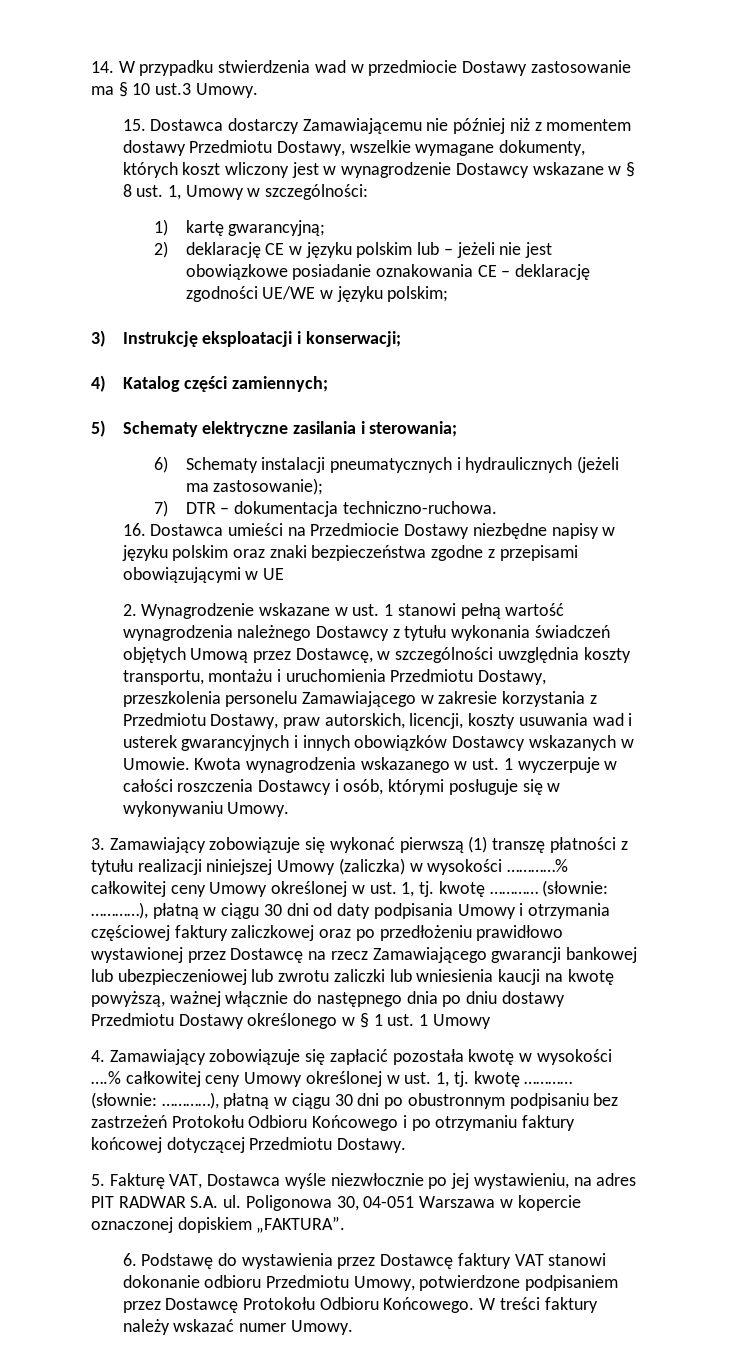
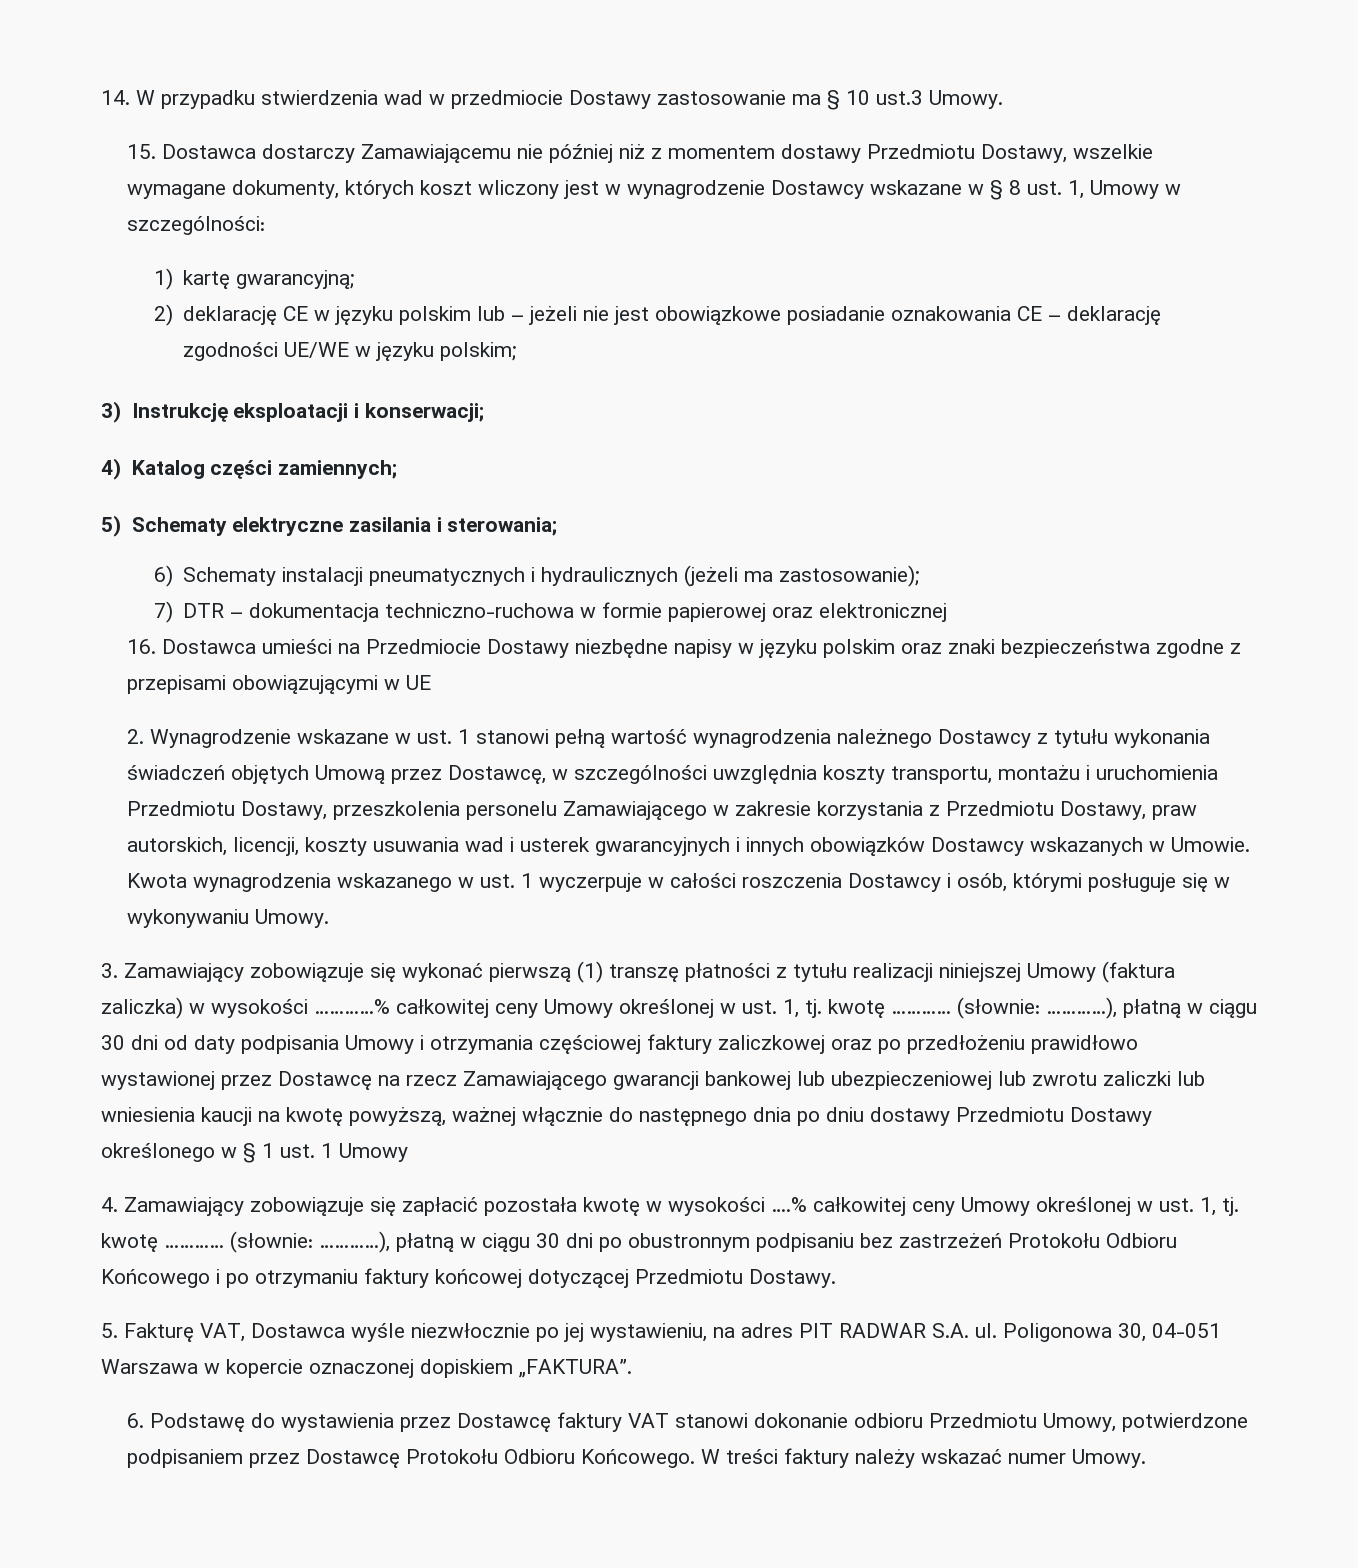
[342,501,497,514] techniczno-ruchowa. -> [385,602,948,622] techniczno-ruchowa w formie papierowej oraz elektronicznej
[338,858,405,875] (zaliczka) -> [1102,961,1175,983] [101,997,183,1019] (faktura zaliczka)

